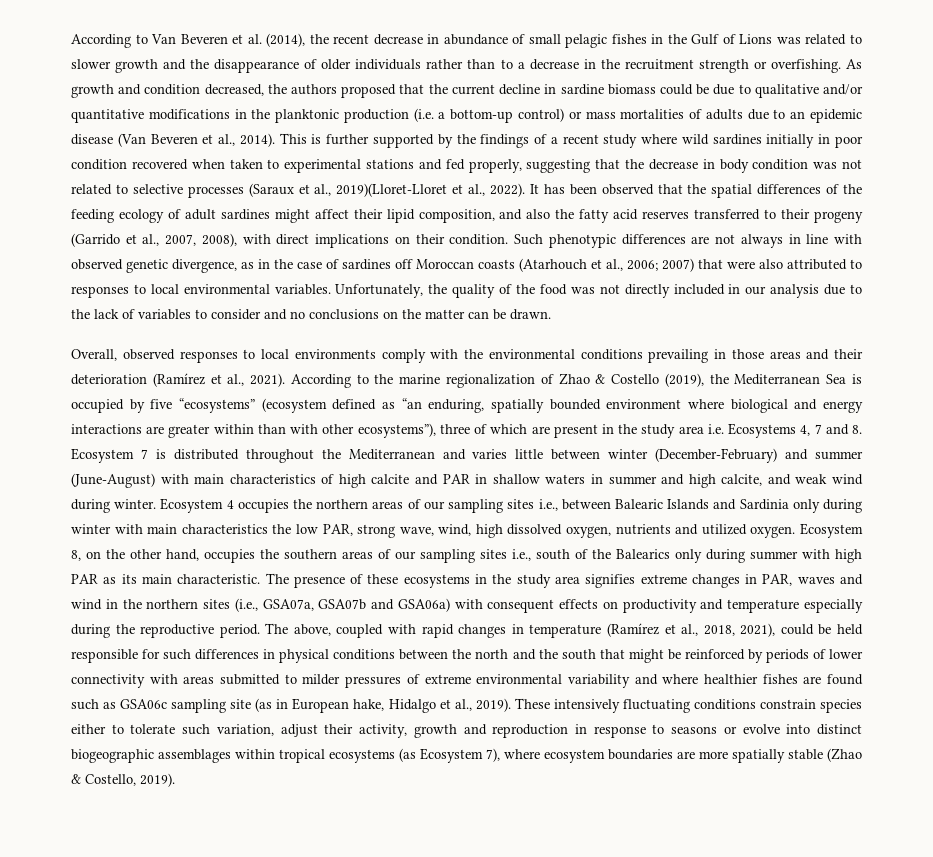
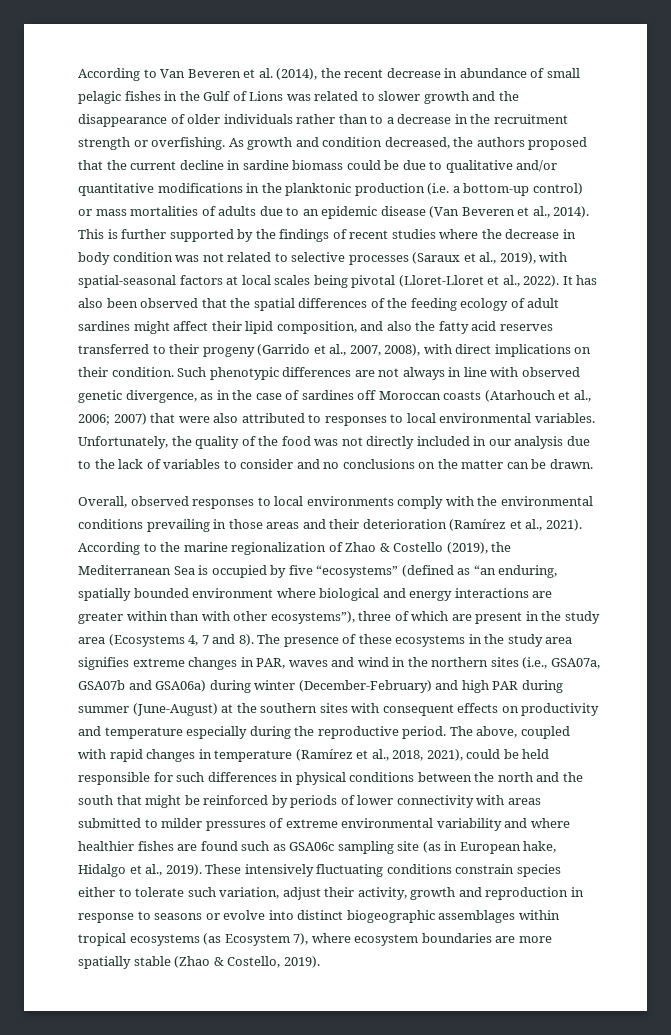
[550,134,863,148] [71,159,621,173] a recent study where wild sardines initially in poor condition recovered when taken to experimental stations and fed properly, suggesting that -> [349,229,479,239] recent studies where
[336,183,448,197] 2019)(Lloret-Lloret -> [499,252,568,264] [78,275,484,288] 2019), with spatial-seasonal factors at local scales being pivotal (Lloret-Lloret
(565, 189) none -> [78,298,103,308] also
[261,398,377,413] (ecosystem defined -> [401,565,454,577] (defined
[707,423,797,438] i.e. Ecosystems -> [108,634,185,647] (Ecosystems
[852,425,863,434] [71,448,864,463] [71,473,863,488] [71,498,863,513] [71,523,864,538] [71,549,862,563] [71,574,261,584] 8. Ecosystem 7 is distributed throughout the Mediterranean and varies little between winter (December-February) and summer (June-August) with main characteristics of high calcite and PAR in shallow waters in summer and high calcite, and weak wind during winter. Ecosystem 4 occupies the northern areas of our sampling sites i.e., between Balearic Islands and Sardinia only during winter with main characteristics the low PAR, strong wave, wind, high dissolved oxygen, nutrients and utilized oxygen. Ecosystem 8, on the other hand, occupies the southern areas of our sampling sites i.e., south of the Balearics only during summer with high PAR as its main characteristic. -> [238,634,254,646] 8).
(450, 605) none -> [209,680,563,693] [78,703,348,716] during winter (December-February) and high PAR during summer (June-August) at the southern sites

